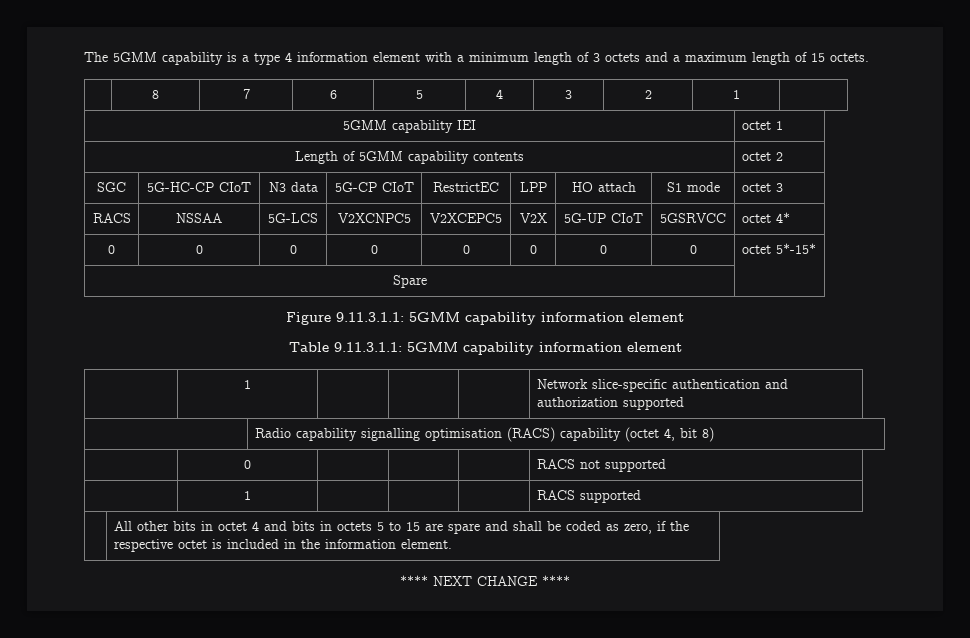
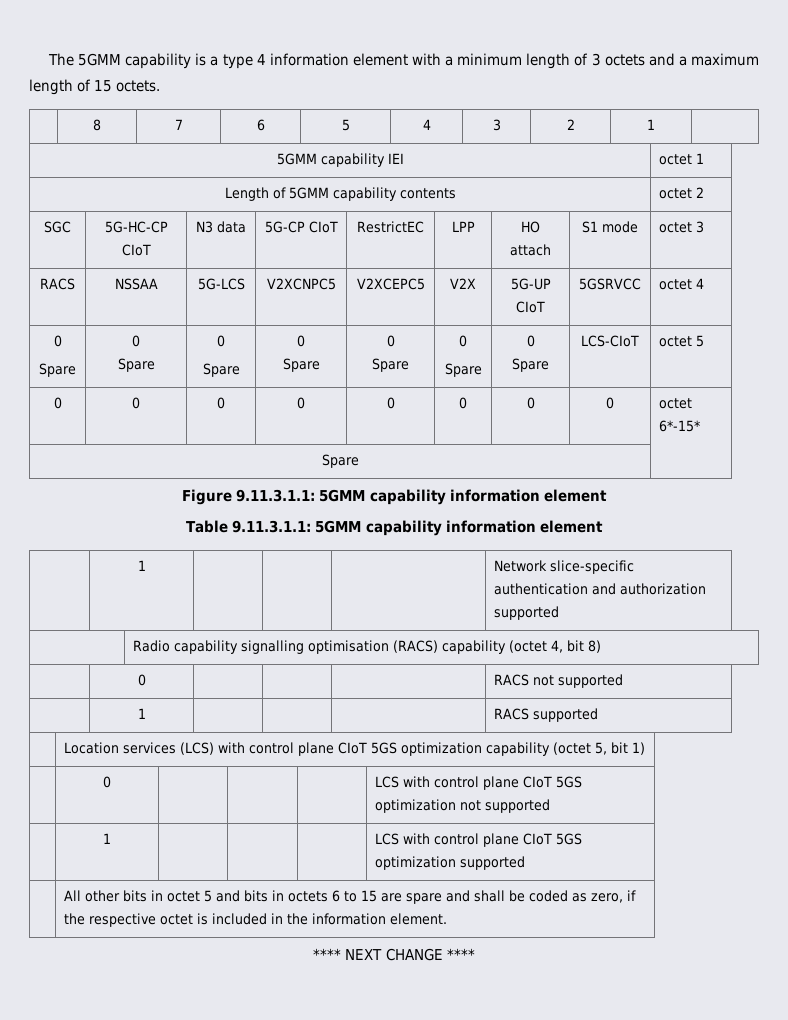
[775,212,790,223] 4* -> [696,278,705,289] [53,335,62,347] [39,363,76,377] [132,335,140,347] [117,358,155,372] [217,335,225,347] [202,363,240,377] [297,335,305,347] [282,358,320,372] [386,335,395,347] [372,358,409,372] [459,335,467,347] [444,363,482,377] [526,335,535,347] [512,358,549,372] [581,335,639,347] [659,335,705,347] 4 // 0 // Spare | 0 // Spare | 0 // Spare | 0 // Spare | 0 // Spare | 0 // Spare | 0 // Spare | LCS-CIoT | octet 5
[775,243,816,254] 5*-15* -> [659,420,701,432] 6*-15*
(641, 496) none -> [64,742,646,756] [103,776,112,788] [375,776,583,790] [375,799,551,813] [103,833,112,844] [375,833,583,847] [375,856,526,870] // | Location services (LCS) with control plane CIoT 5GS optimization capability (octet 5, bit 1) // | 0 | | | | LCS with control plane CIoT 5GS optimization not supported // | 1 | | | | LCS with control plane CIoT 5GS optimization supported
[251,521,259,531] 4 -> [204,890,213,902] 5
[376,522,384,531] 5 -> [332,890,341,902] 6

